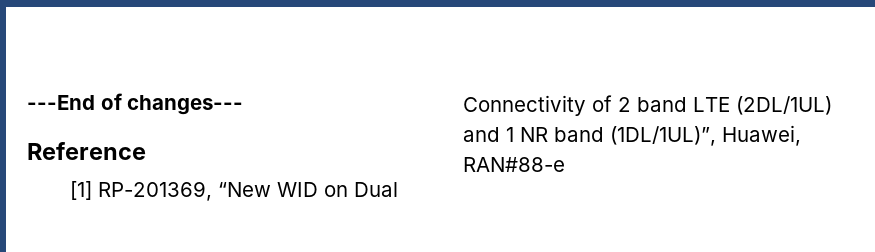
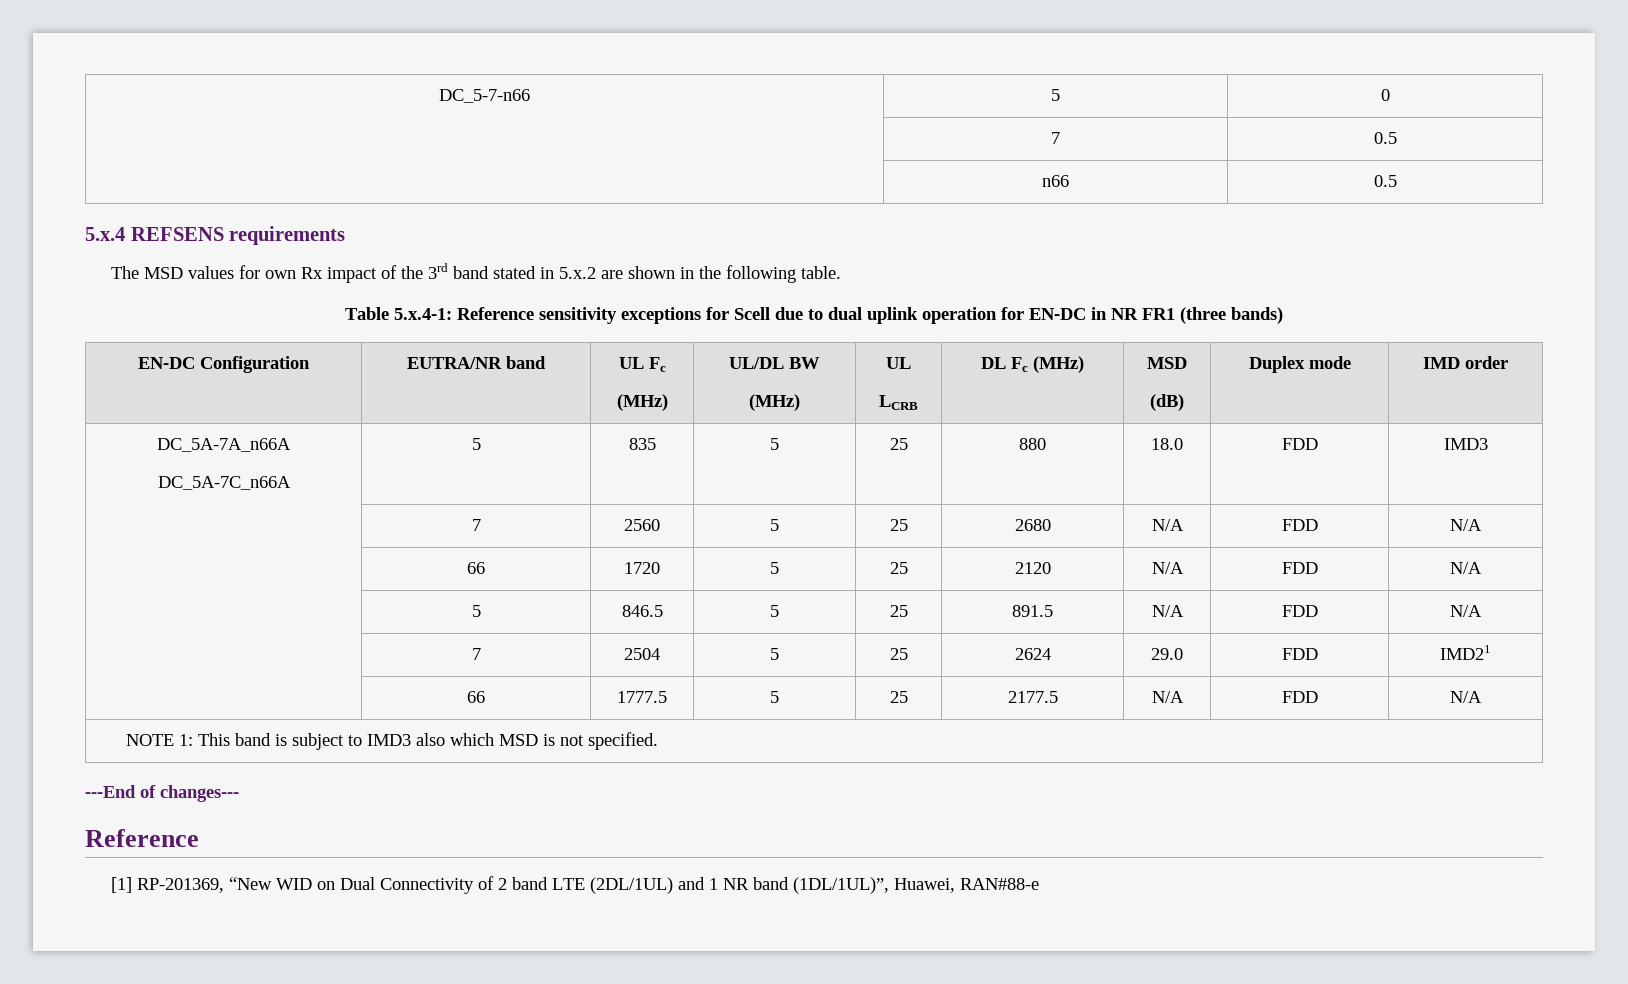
(27, 102) none -> [439,89,530,103] [1051,89,1060,101] [1380,89,1390,101] [1051,132,1060,144] [1373,132,1397,144] [1042,175,1069,187] [1373,175,1397,187] [85,226,346,245] [111,263,842,283] [345,307,1283,324] [138,356,310,373] [407,356,546,369] [618,357,666,372] [616,394,668,411] [729,357,820,369] [749,394,800,411] [886,357,911,369] [879,395,918,410] [981,356,1084,373] [1147,357,1187,369] [1150,394,1184,411] [1248,356,1351,373] [1422,356,1508,369] [157,438,291,452] [157,476,291,490] [471,438,481,450] [628,438,656,450] [770,438,779,450] [889,438,908,450] [1019,438,1046,450] [1151,438,1183,450] [1281,438,1318,450] [1443,438,1488,450] [471,519,481,531] [624,519,660,531] [770,519,779,531] [889,519,908,531] [1014,519,1051,531] [1151,519,1184,531] [1281,519,1318,531] [1449,519,1482,531] [467,562,485,574] [624,562,660,574] [770,562,779,574] [889,562,908,574] [1014,562,1051,574] [1151,562,1184,574] [1281,562,1318,574] [1449,562,1482,574] [471,605,481,617] [621,605,663,617] [770,605,779,617] [889,605,908,617] [1012,605,1053,617] [1151,605,1184,617] [1281,605,1318,617] [1449,605,1482,617] [471,648,481,660] [624,648,660,660] [770,648,779,660] [889,648,908,660] [1014,648,1051,660] [1151,648,1183,660] [1281,648,1318,660] [1439,645,1491,660] [467,691,485,703] [617,691,667,703] [770,691,779,703] [889,691,908,703] [1007,691,1058,703] [1151,691,1184,703] [1281,691,1318,703] [1449,691,1482,703] [126,732,659,750] DC_5-7-n66 | 5 | 0 // | 7 | 0.5 // | n66 | 0.5 // 5.x.4 REFSENS requirements // The MSD values for own Rx impact of the 3rd band stated in 5.x.2 are shown in the following table. // Table 5.x.4-1: Reference sensitivity exceptions for Scell due to dual uplink operation for EN-DC in NR FR1 (three bands) // EN-DC Configuration | EUTRA/NR band | UL Fc // (MHz) | UL/DL BW // (MHz) | UL // LCRB | DL Fc (MHz) | MSD // (dB) | Duplex mode | IMD order // DC_5A-7A_n66A // DC_5A-7C_n66A | 5 | 835 | 5 | 25 | 880 | 18.0 | FDD | IMD3 // | 7 | 2560 | 5 | 25 | 2680 | N/A | FDD | N/A // | 66 | 1720 | 5 | 25 | 2120 | N/A | FDD | N/A // | 5 | 846.5 | 5 | 25 | 891.5 | N/A | FDD | N/A // | 7 | 2504 | 5 | 25 | 2624 | 29.0 | FDD | IMD21 // | 66 | 1777.5 | 5 | 25 | 2177.5 | N/A | FDD | N/A // NOTE 1: This band is subject to IMD3 also which MSD is not specified. //

